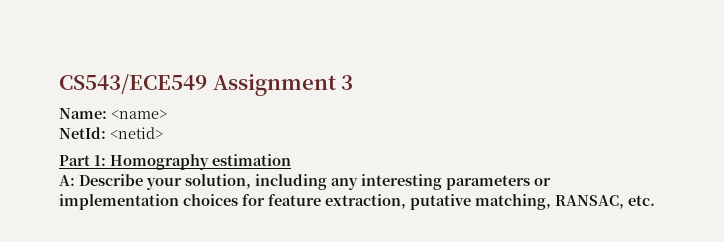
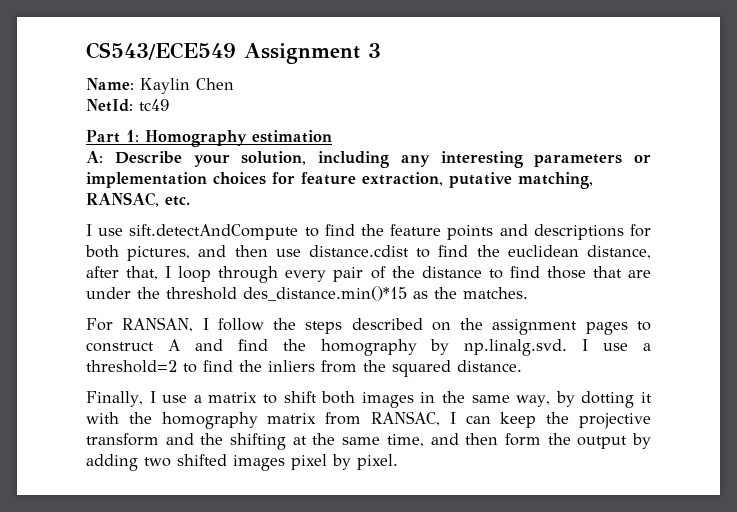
[111,110,167,119] <name> -> [140,78,234,94] Kaylin Chen
[110,127,163,139] <netid> -> [139,99,169,111] tc49
(655, 200) none -> [86,224,651,240] [85,245,651,261] [86,266,651,283] [86,286,528,301] [86,317,651,335] [86,339,651,356] [86,360,522,377] [86,391,652,408] [86,411,652,429] [86,433,651,450] [86,454,398,471] // I use sift.detectAndCompute to find the feature points and descriptions for both pictures, and then use distance.cdist to find the euclidean distance, after that, I loop through every pair of the distance to find those that are under the threshold des_distance.min()*15 as the matches. // For RANSAN, I follow the steps described on the assignment pages to construct A and find the homography by np.linalg.svd. I use a threshold=2 to find the inliers from the squared distance. // Finally, I use a matrix to shift both images in the same way, by dotting it with the homography matrix from RANSAC, I can keep the projective transform and the shifting at the same time, and then form the output by adding two shifted images pixel by pixel.

